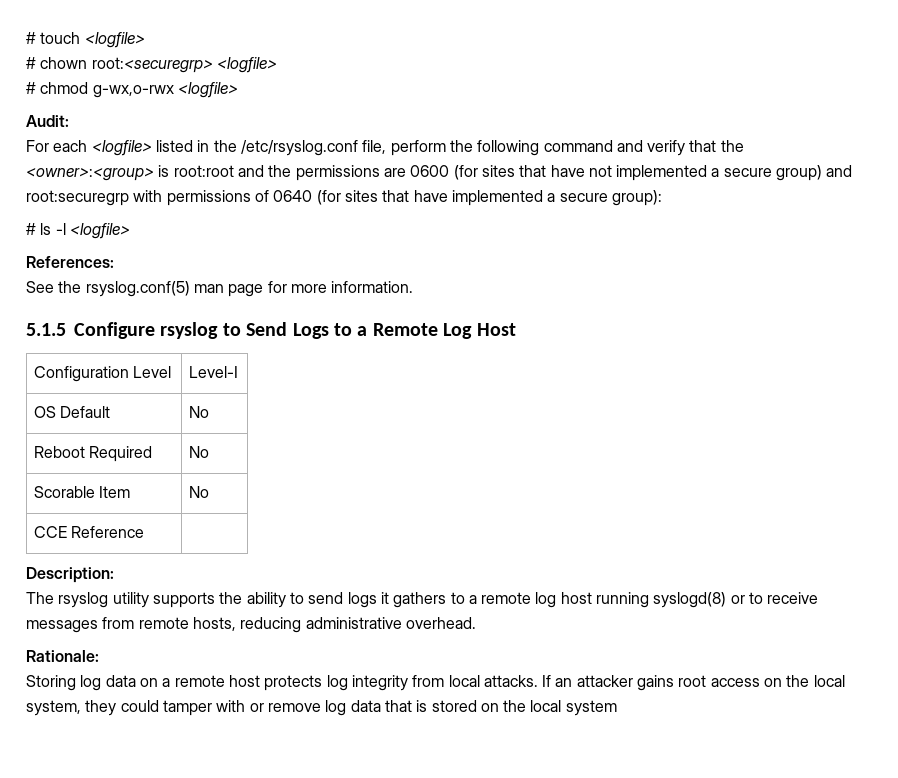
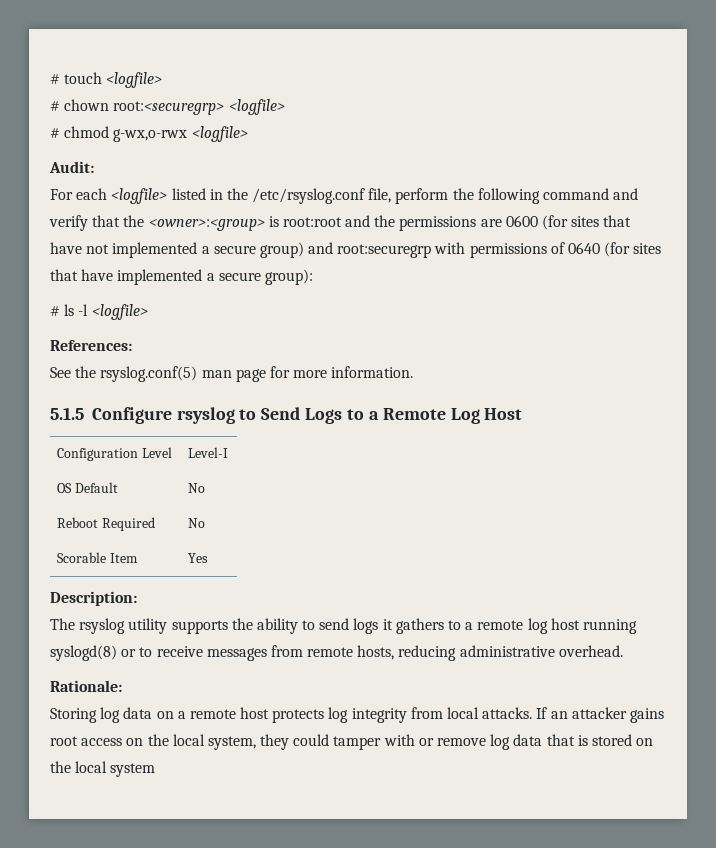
[189,486,210,498] [34,526,145,538] No // CCE Reference | -> [188,553,209,563] Yes

